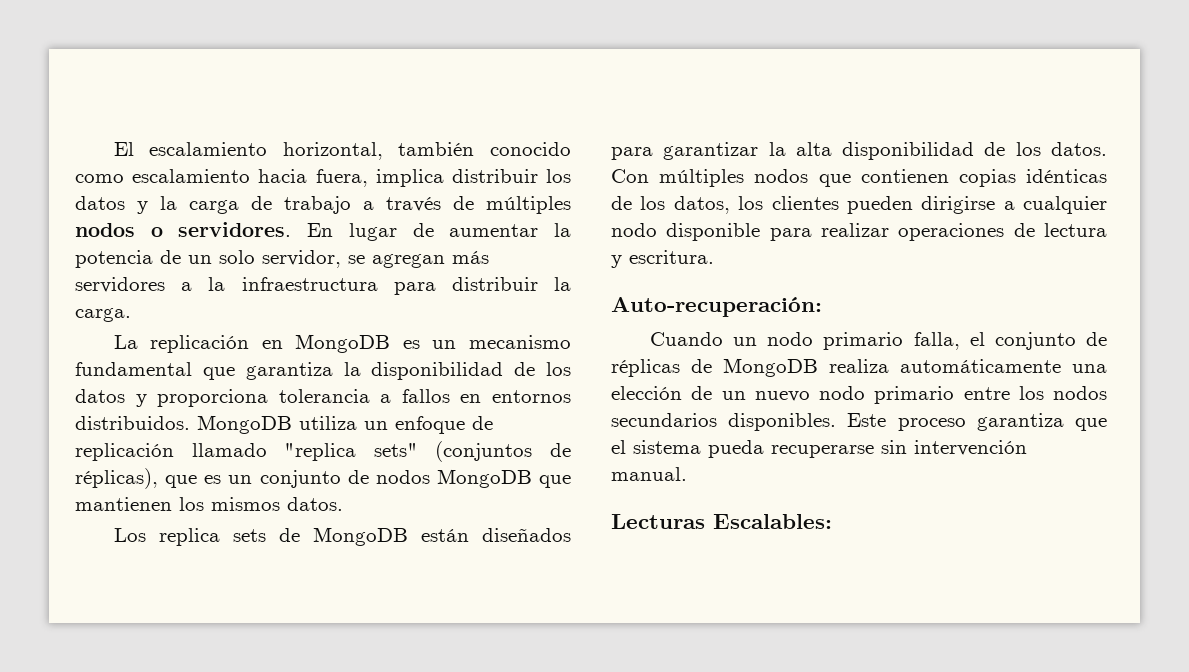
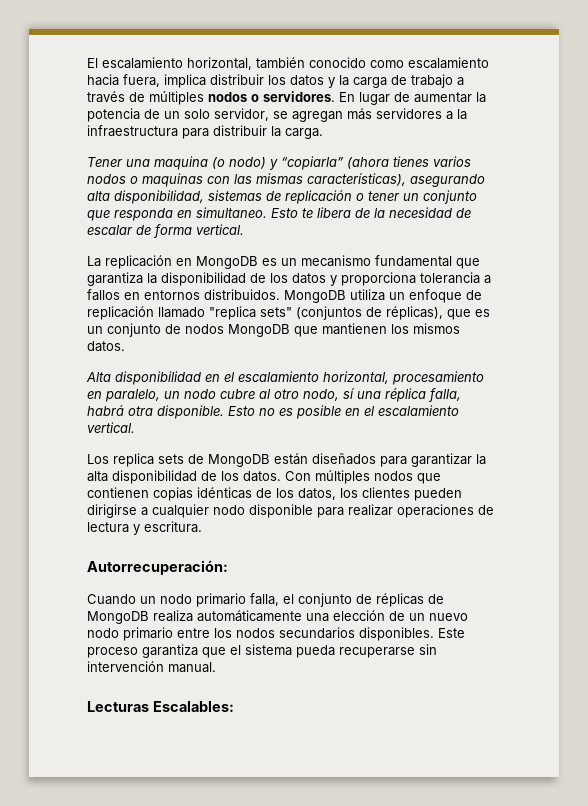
(131, 315) none -> [87,156,471,170] [87,173,485,187] [87,190,477,204] [87,207,471,221] [87,224,244,238] // Tener una maquina (o nodo) y “copiarla” (ahora tienes varios nodos o maquinas con las mismas características), asegurando alta disponibilidad, sistemas de replicación o tener un conjunto que responda en simultaneo. Esto te libera de la necesidad de escalar de forma vertical.
(343, 504) none -> [86,371,484,385] [87,388,461,402] [87,405,459,419] [87,422,135,433] // Alta disponibilidad en el escalamiento horizontal, procesamiento en paralelo, un nodo cubre al otro nodo, sí una réplica falla, habrá otra disponible. Esto no es posible en el escalamiento vertical.
[611,297,822,317] Auto-recuperación: -> [87,560,228,575] Autorrecuperación:

